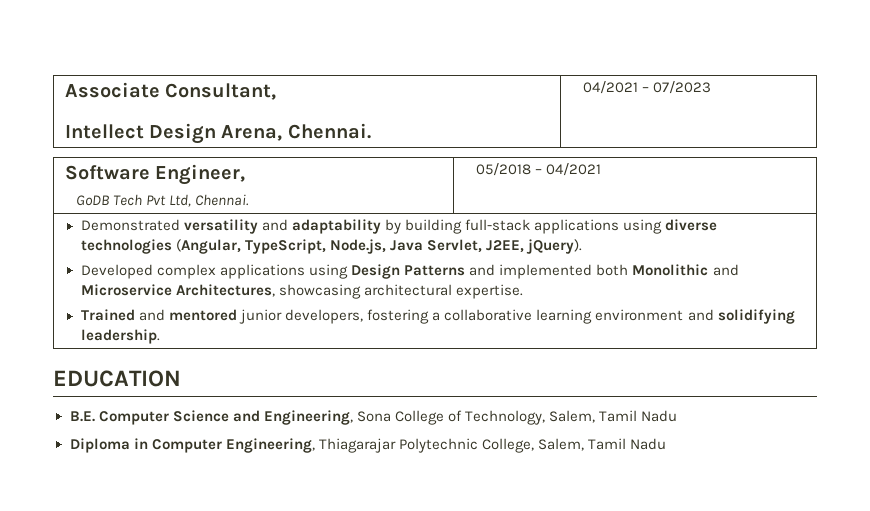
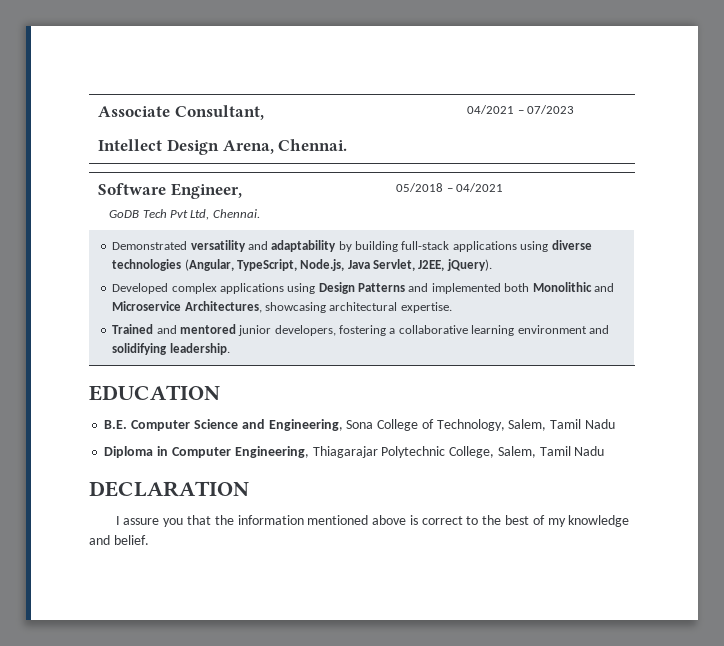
(666, 444) none -> [89,481,249,497] [115,515,630,527] [89,535,149,545] // DECLARATION // I assure you that the information mentioned above is correct to the best of my knowledge and belief.

